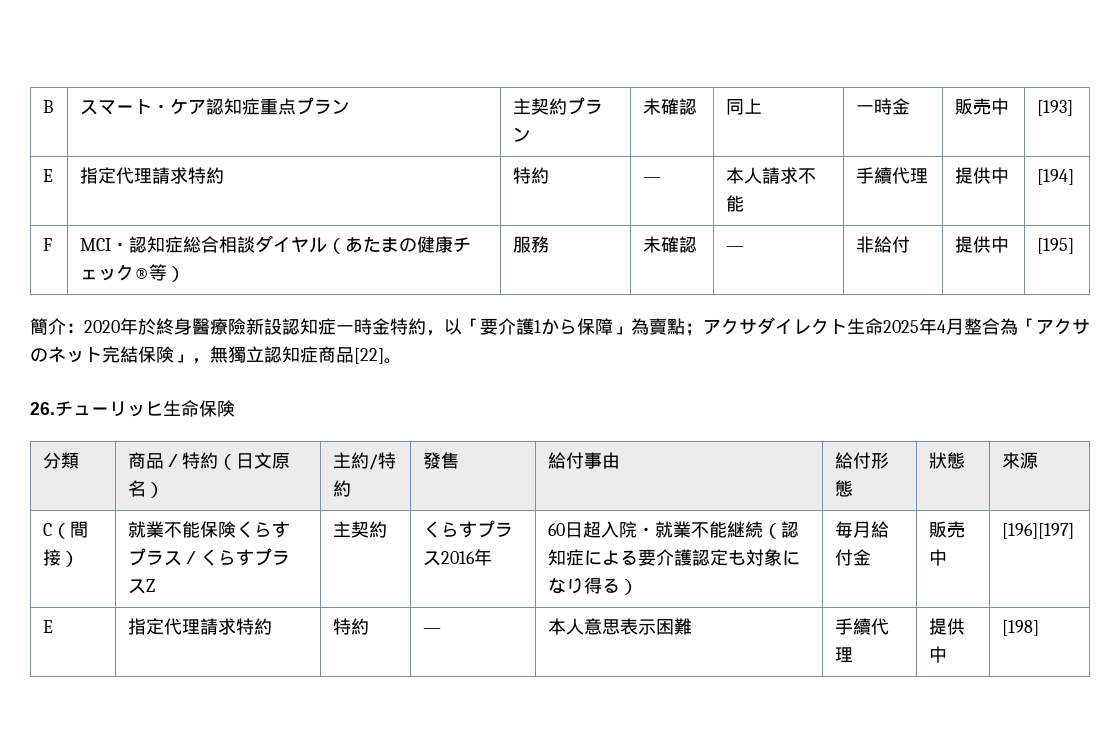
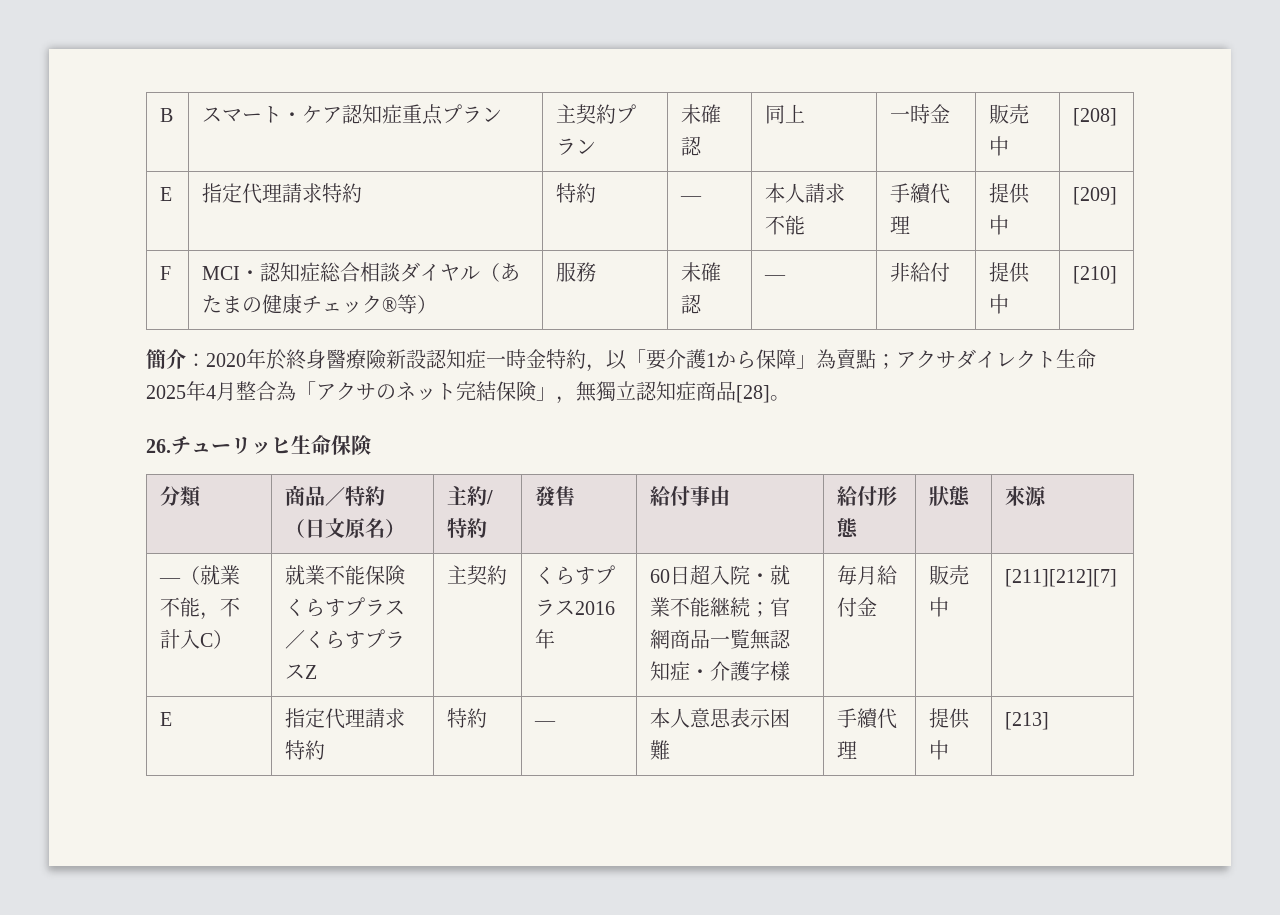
[1037,100,1074,116] [193] -> [1073,108,1118,126] [208]
[1037,169,1075,185] [194] -> [1073,187,1118,205] [209]
[1037,238,1075,254] [195] -> [1073,266,1118,284] [210]
[354,348,384,364] [22] -> [736,385,770,403] [28]
[43,521,89,539] [43,549,62,566] C（間接 -> [159,565,241,585] [160,597,241,620] [160,629,214,649] —（就業不能，不計入C
[763,521,800,539] [548,549,801,566] [548,577,639,595] （認知症による要介護認定も対象になり得る） -> [750,597,791,617] [650,629,792,650] [650,661,791,681] ；官網商品一覧無認知症・介護字樣
[1002,523,1075,539] [196][197] -> [1005,569,1118,587] [211][212][7]
[1002,620,1040,636] [198] -> [1005,712,1050,730] [213]

